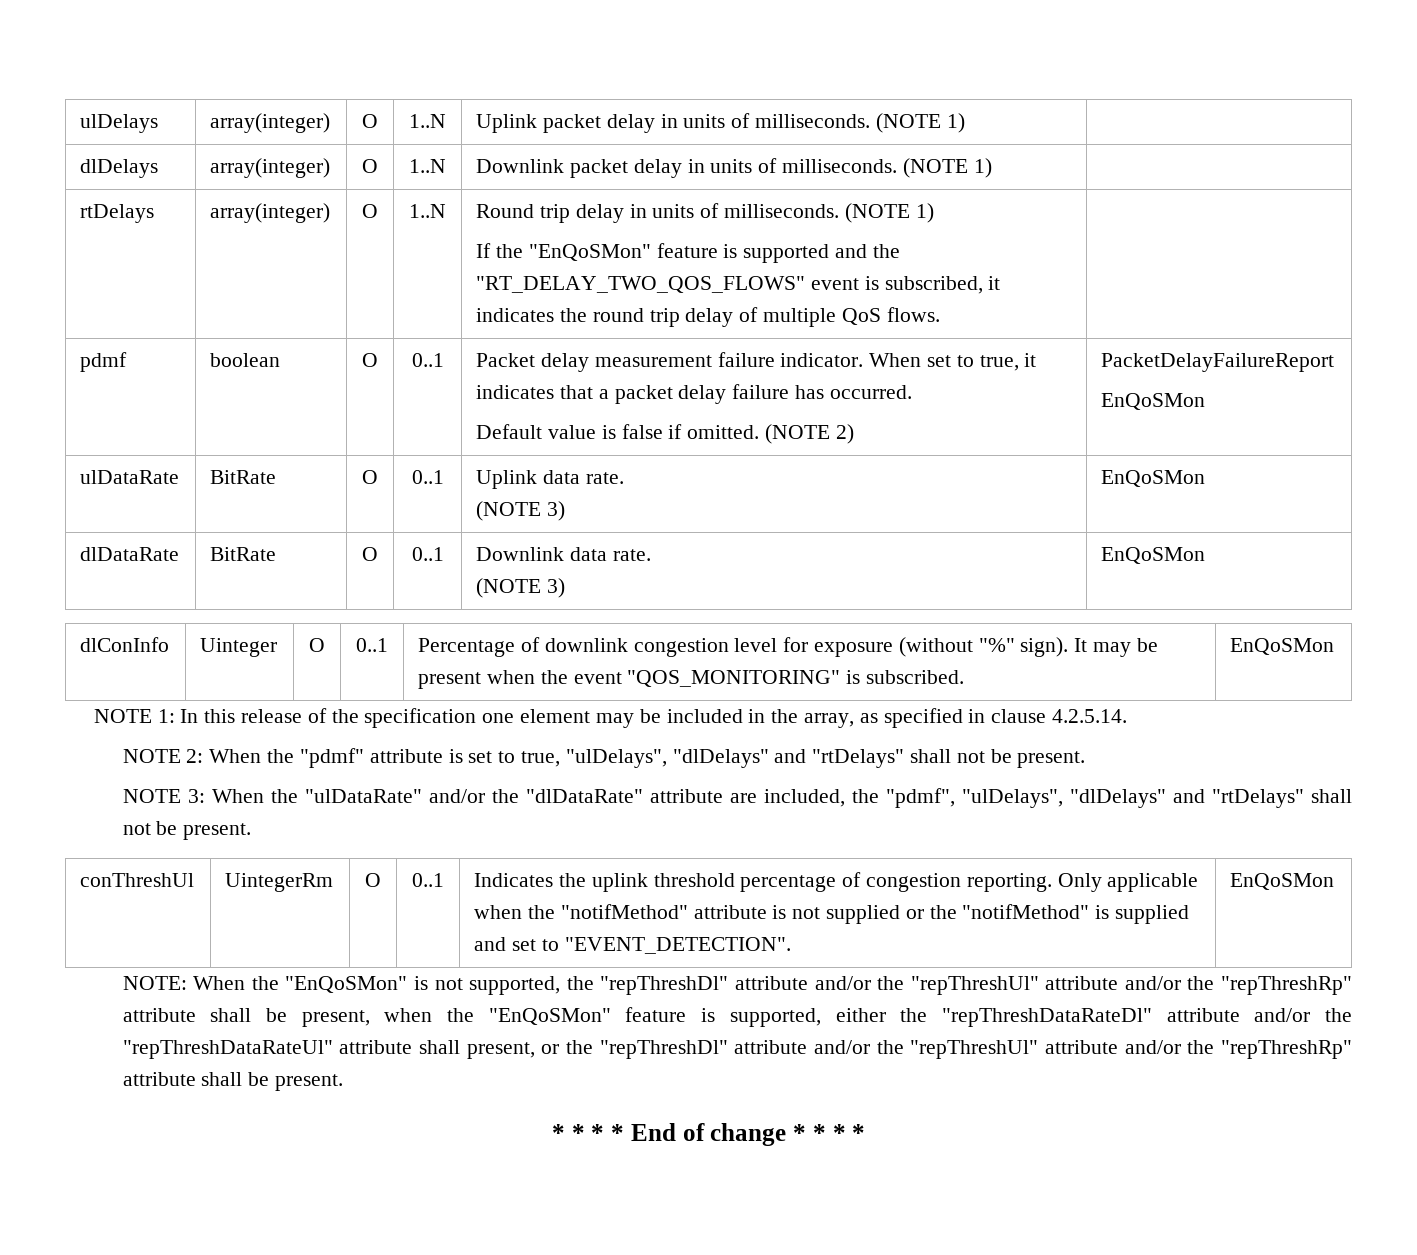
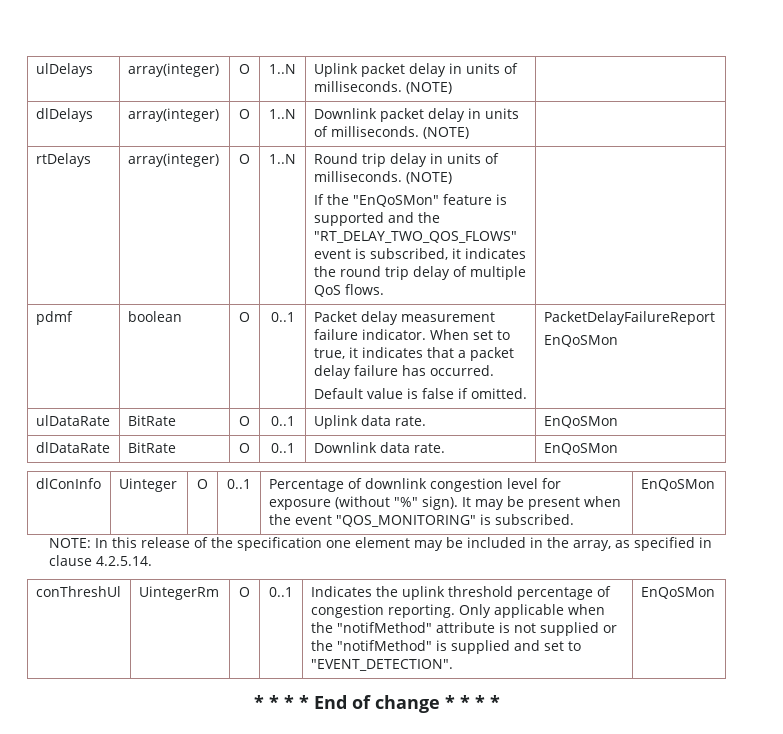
[875,113,965,133] (NOTE 1) -> [405,82,452,94] (NOTE)
[902,158,992,178] (NOTE 1) -> [422,127,469,139] (NOTE)
[844,203,934,223] (NOTE 1) -> [405,172,452,184] (NOTE)
[764,424,854,444] (NOTE 2) -> (527, 393) none
[476,501,565,521] // (NOTE 3) -> (426, 421) none
[476,578,565,598] // (NOTE 3) -> (445, 448) none
[93,709,175,723] NOTE 1: -> [49,538,92,548] NOTE:
[122,748,1086,768] [122,788,1352,808] [122,821,252,840] // NOTE 2: When the "pdmf" attribute is set to true, "ulDelays", "dlDelays" and "rtDelays" shall not be present. // NOTE 3: When the "ulDataRate" and/or the "dlDataRate" attribute are included, the "pdmf", "ulDelays", "dlDelays" and "rtDelays" shall not be present. -> (153, 561) none
[122,976,1352,995] [122,1007,1353,1027] [122,1040,1352,1059] [122,1072,344,1091] // NOTE: When the "EnQoSMon" is not supported, the "repThreshDl" attribute and/or the "repThreshUl" attribute and/or the "repThreshRp" attribute shall be present, when the "EnQoSMon" feature is supported, either the "repThreshDataRateDl" attribute and/or the "repThreshDataRateUl" attribute shall present, or the "repThreshDl" attribute and/or the "repThreshUl" attribute and/or the "repThreshRp" attribute shall be present. -> (715, 593) none

